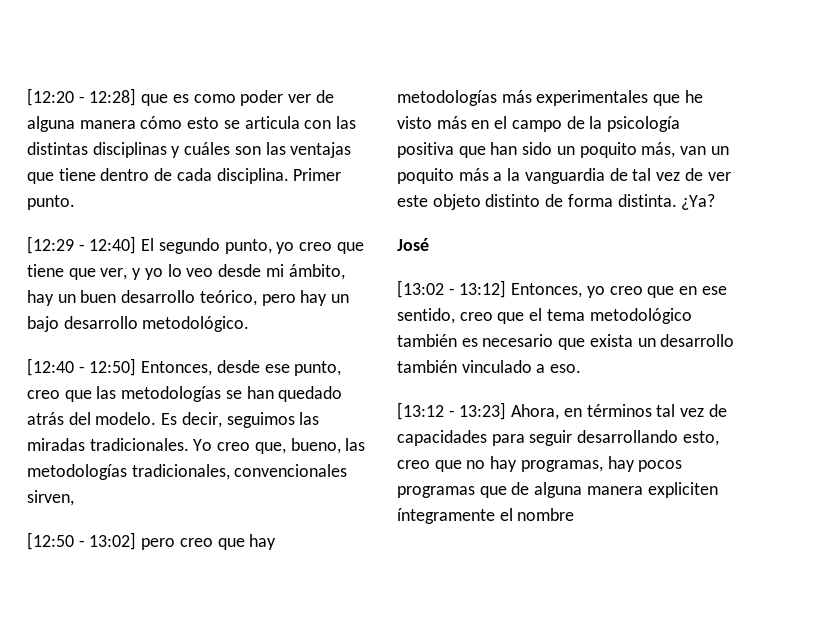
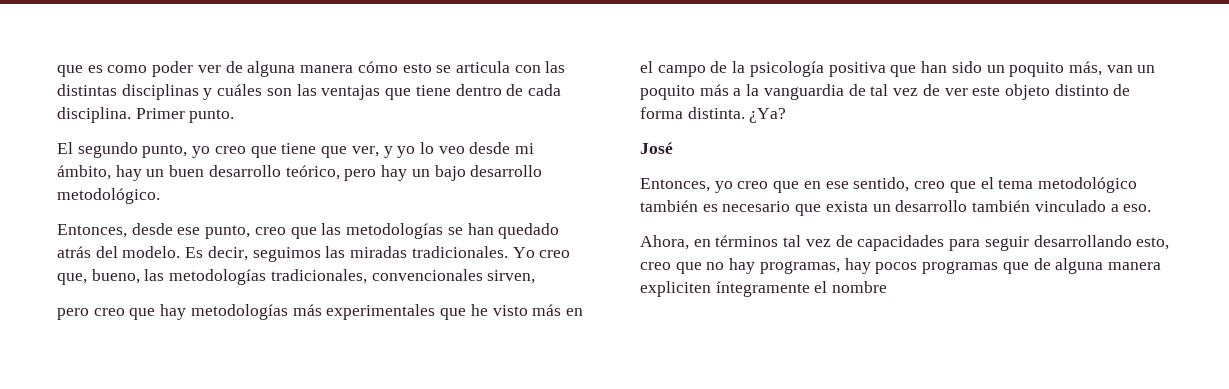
[27,88,137,106] [12:20 - 12:28] -> (57, 71) none
[27,236,137,254] [12:29 - 12:40] -> (235, 116) none
[27,358,137,376] [12:40 - 12:50] -> (160, 196) none
[27,532,137,550] [12:50 - 13:02] -> (536, 277) none
[397,280,507,298] [13:02 - 13:12] -> (673, 148) none
[397,402,507,420] [13:12 - 13:23] -> (1152, 208) none

